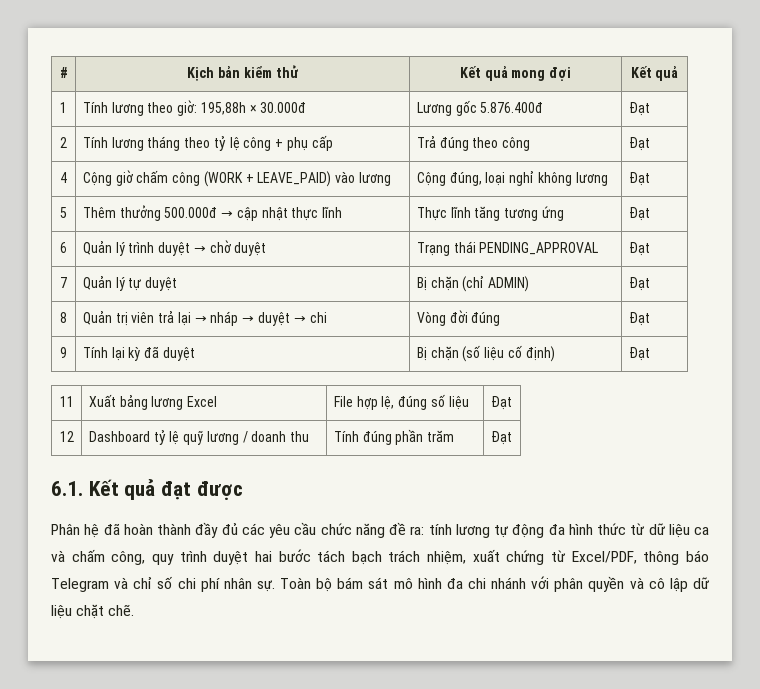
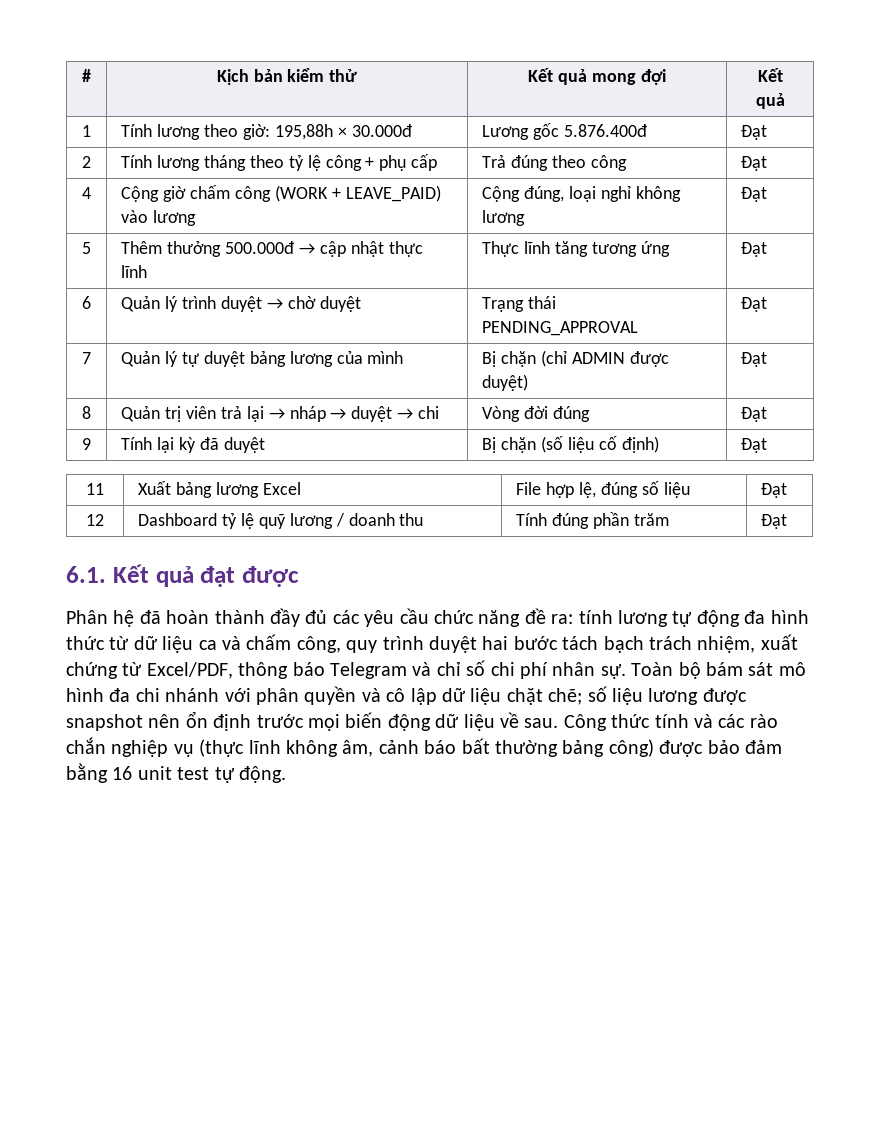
(178, 284) none -> [249,351,404,367] bảng lương của mình
[488,276,530,292] ADMIN) -> [571,351,669,367] [482,374,529,391] ADMIN được duyệt)
[108,604,135,616] chẽ. -> [548,686,747,705] [66,711,778,731] [66,737,782,757] [66,763,286,783] chẽ; số liệu lương được snapshot nên ổn định trước mọi biến động dữ liệu về sau. Công thức tính và các rào chắn nghiệp vụ (thực lĩnh không âm, cảnh báo bất thường bảng công) được bảo đảm bằng 16 unit test tự động.

